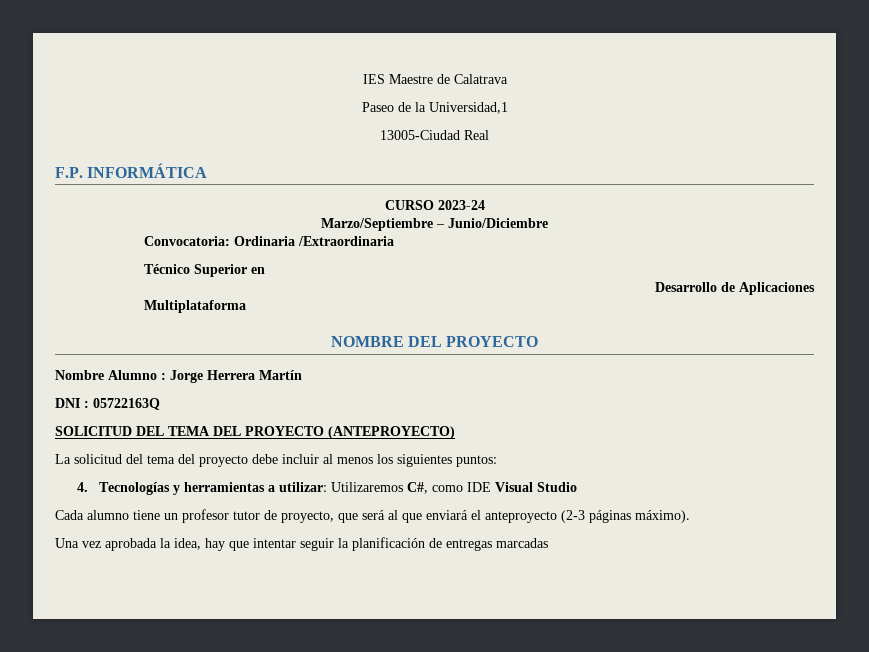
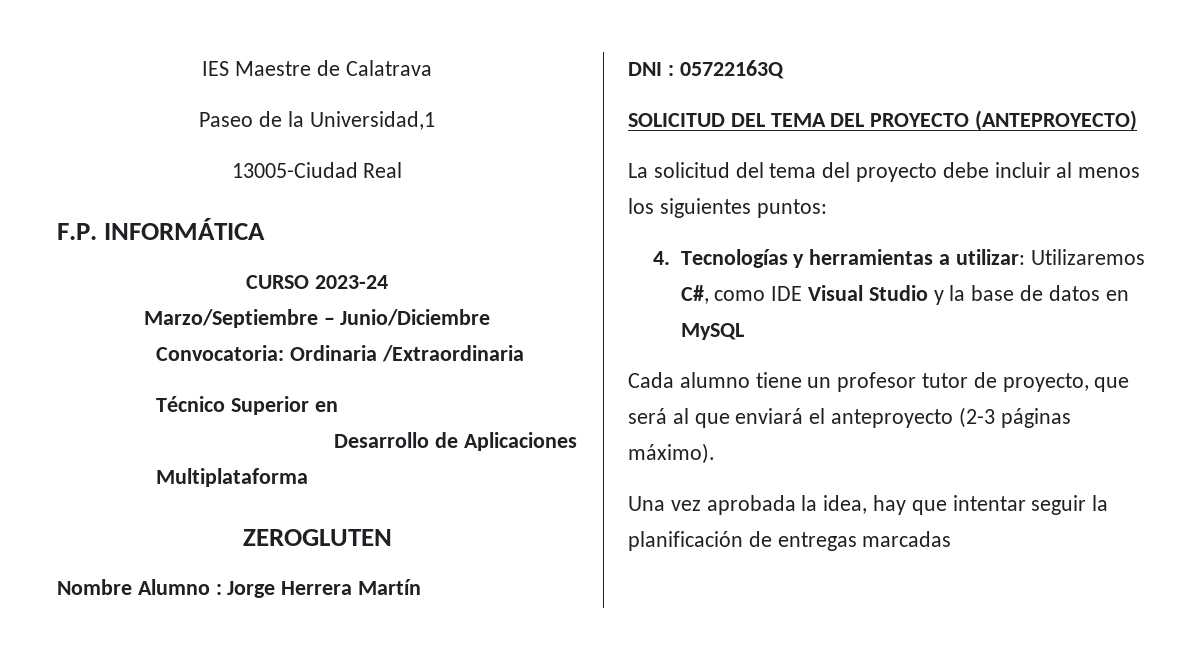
[330,336,539,347] NOMBRE DEL PROYECTO -> [242,529,392,546] ZEROGLUTEN
(578, 487) none -> [933,285,1129,305] [680,323,744,340] y la base de datos en MySQL

